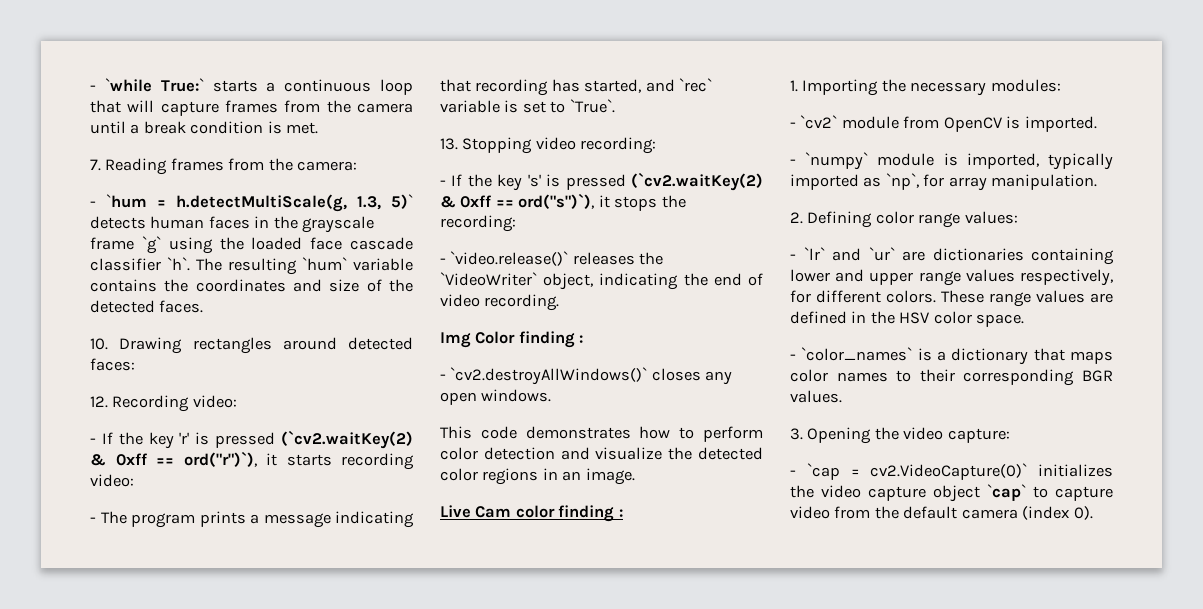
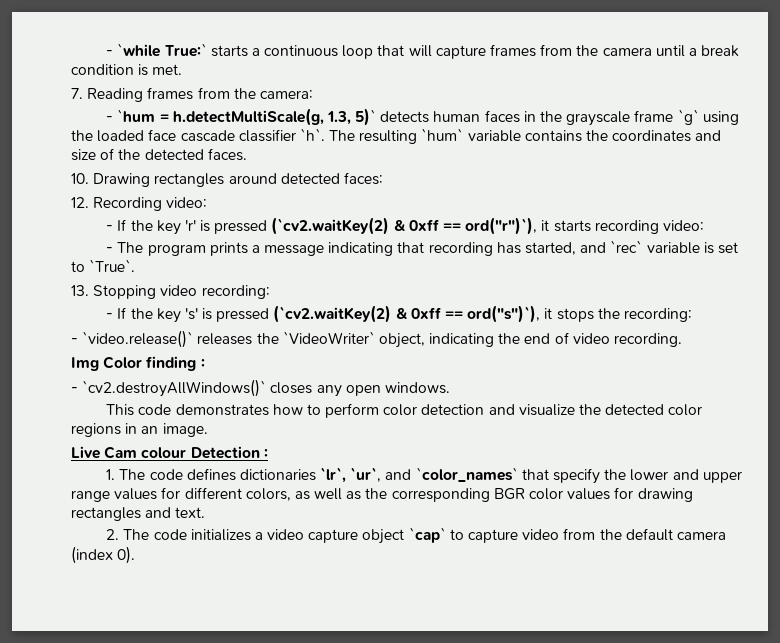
[515,505,615,522] color finding -> [141,446,260,459] colour Detection
[802,79,1061,96] [790,115,1097,132] [790,152,1113,170] [790,173,1098,191] [790,211,1018,228] [790,247,1114,265] Importing the necessary modules: // - `cv2` module from OpenCV is imported. // - `numpy` module is imported, typically imported as `np`, for array manipulation. // 2. Defining color range values: // - `lr` and `ur` are dictionaries containing -> [119,467,627,484] The code defines dictionaries `lr`, `ur`, and `color_names` that specify the
[1020,269,1113,286] respectively, -> (158, 494) none
[886,290,1113,307] [790,311,1025,327] [790,347,1113,365] [790,369,1113,386] [790,390,842,403] [790,427,1010,444] [790,463,1113,480] [790,485,814,498] colors. These range values are defined in the HSV color space. // - `color_names` is a dictionary that maps color names to their corresponding BGR values. // 3. Opening the video capture: // - `cap = cv2.VideoCapture(0)` initializes the -> [245,487,693,502] [71,507,206,521] [106,529,263,541] colors, as well as the corresponding BGR color values for drawing rectangles and text. // 2. The code initializes a

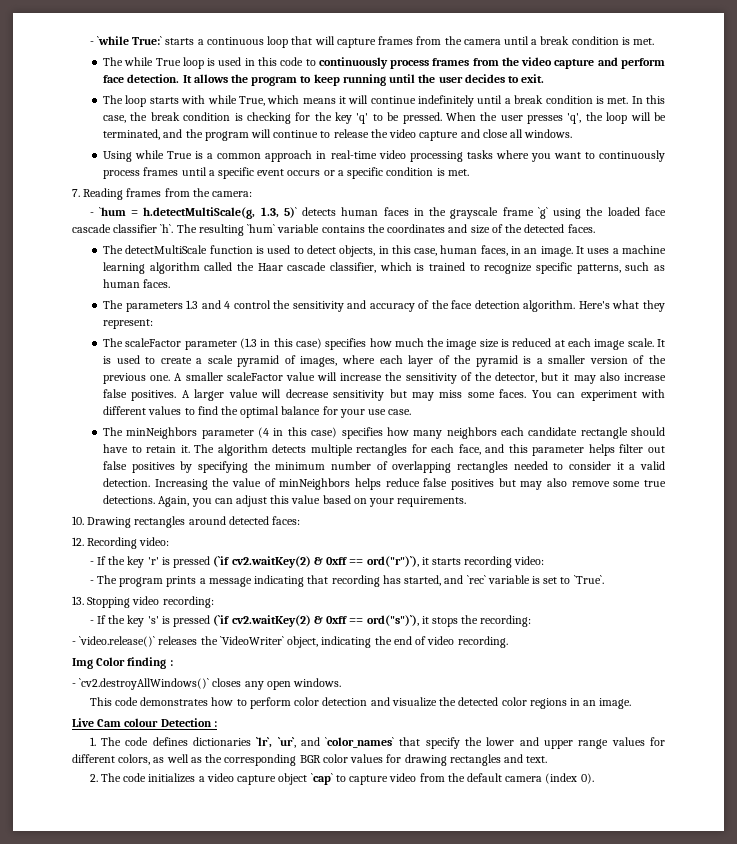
(183, 69) none -> [103,57,665,69] [103,74,545,86] [103,95,665,107] [103,112,666,124] [103,129,573,141] [103,150,665,162] [103,167,469,179] // The while True loop is used in this code to continuously process frames from the video capture and perform face detection. It allows the program to keep running until the user decides to exit. // The loop starts with while True, which means it will continue indefinitely until a break condition is met. In this case, the break condition is checking for the key 'q' to be pressed. When the user presses 'q', the loop will be terminated, and the program will continue to release the video capture and close all windows. // Using while True is a common approach in real-time video processing tasks where you want to continuously process frames until a specific event occurs or a specific condition is met.
(247, 154) none -> [103,245,666,257] [103,262,665,274] [103,279,171,288] [103,300,665,312] [103,319,154,329] [103,338,665,350] [103,355,666,367] [103,372,666,384] [103,389,665,401] [103,406,412,418] [103,427,665,439] [103,444,665,456] [103,461,665,473] [103,478,666,490] [103,495,467,507] // The detectMultiScale function is used to detect objects, in this case, human faces, in an image. It uses a machine learning algorithm called the Haar cascade classifier, which is trained to recognize specific patterns, such as human faces. // The parameters 1.3 and 4 control the sensitivity and accuracy of the face detection algorithm. Here's what they represent: // The scaleFactor parameter (1.3 in this case) specifies how much the image size is reduced at each image scale. It is used to create a scale pyramid of images, where each layer of the pyramid is a smaller version of the previous one. A smaller scaleFactor value will increase the sensitivity of the detector, but it may also increase false positives. A larger value will decrease sensitivity but may miss some faces. You can experiment with different values to find the optimal balance for your use case. // The minNeighbors parameter (4 in this case) specifies how many neighbors each candidate rectangle should have to retain it. The algorithm detects multiple rectangles for each face, and this parameter helps filter out false positives by specifying the minimum number of overlapping rectangles needed to consider it a valid detection. Increasing the value of minNeighbors helps reduce false positives but may also remove some true detections. Again, you can adjust this value based on your requirements.
[271,217,390,235] (`cv2.waitKey(2) -> [213,556,311,568] (`if cv2.waitKey(2)
[273,305,392,323] (`cv2.waitKey(2) -> [213,615,311,627] (`if cv2.waitKey(2)

